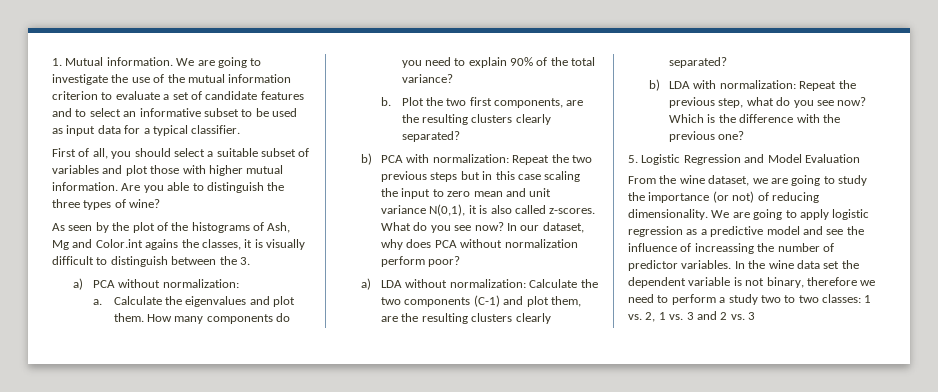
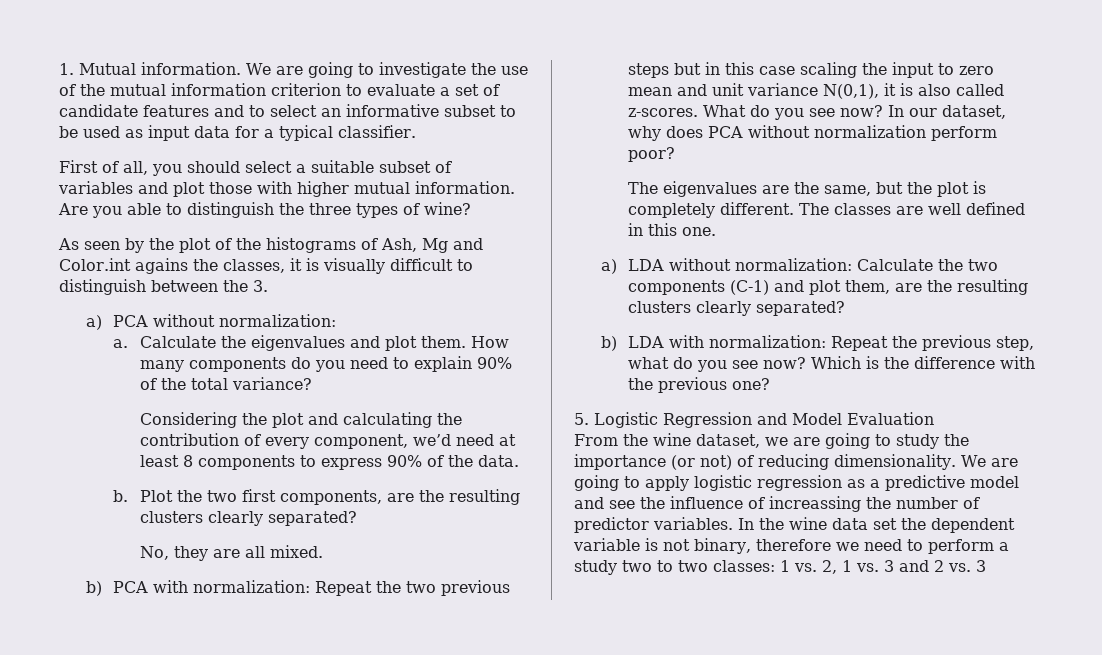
(453, 78) none -> [140,412,463,428] [140,433,517,449] [140,455,520,470] // Considering the plot and calculating the contribution of every component, we’d need at least 8 components to express 90% of the data.
(460, 136) none -> [140,545,324,561] // No, they are all mixed.
(461, 261) none -> [628,181,987,197] [628,202,1026,218] [628,223,717,236] // The eigenvalues are the same, but the plot is completely different. The classes are well defined in this one.

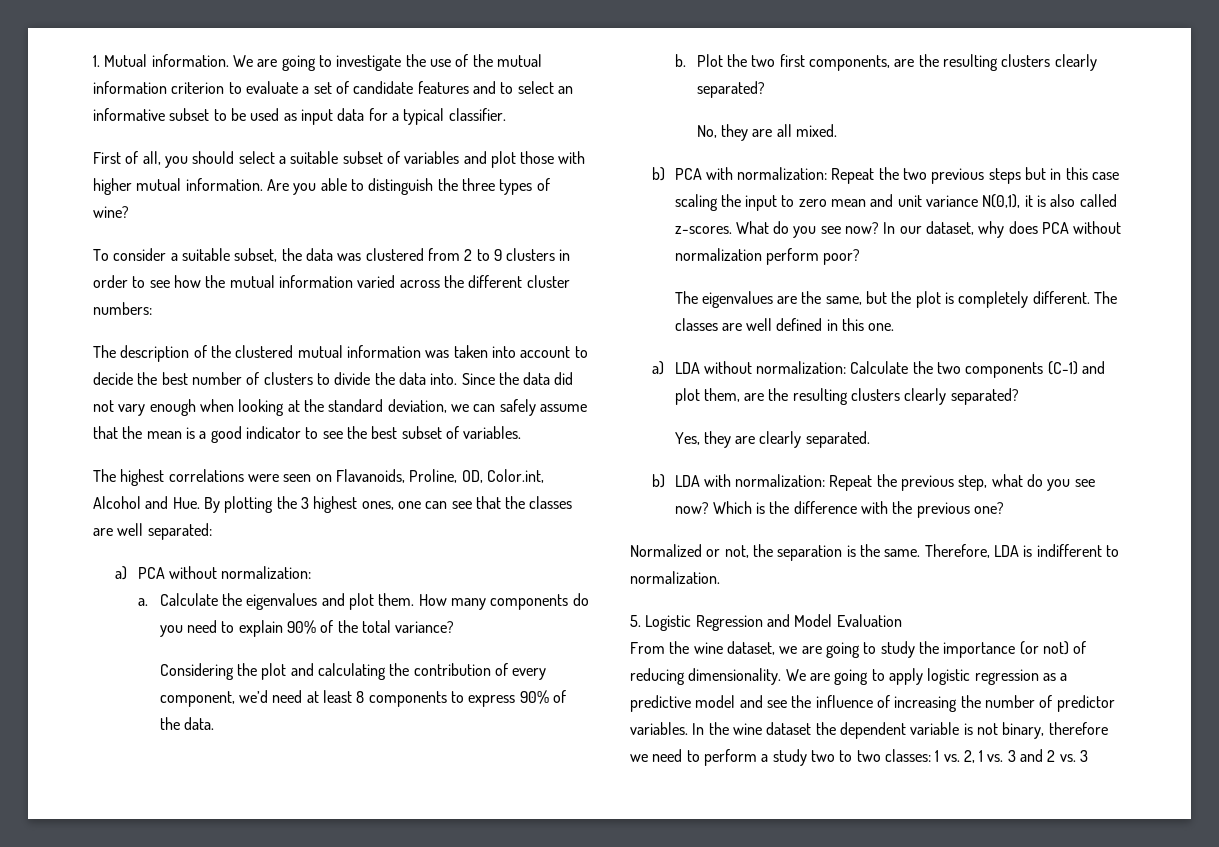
[58,237,483,253] [59,258,473,274] [59,279,268,295] As seen by the plot of the histograms of Ash, Mg and Color.int agains the classes, it is visually difficult to distinguish between the 3. -> [93,248,571,262] [93,275,570,288] [93,302,152,315] [93,345,588,362] [93,372,574,385] [93,399,587,416] [93,426,522,443] [93,469,544,486] [93,496,573,513] [93,523,212,540] To consider a suitable subset, the data was clustered from 2 to 9 clusters in order to see how the mutual information varied across the different cluster numbers: // The description of the clustered mutual information was taken into account to decide the best number of clusters to divide the data into. Since the data did not vary enough when looking at the standard deviation, we can safely assume that the mean is a good indicator to see the best subset of variables. // The highest correlations were seen on Flavanoids, Proline, OD, Color.int, Alcohol and Hue. By plotting the 3 highest ones, one can see that the classes are well separated:
(846, 308) none -> [674,431,870,448] // Yes, they are clearly separated.
(771, 384) none -> [630,544,1119,561] [630,571,720,584] // Normalized or not, the separation is the same. Therefore, LDA is indifferent to normalization.
[769,496,861,512] increassing -> [894,696,958,712] increasing
[832,518,897,530] data set -> [766,722,812,735] dataset

